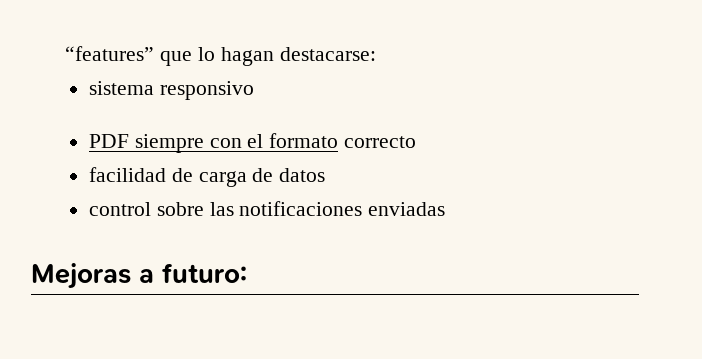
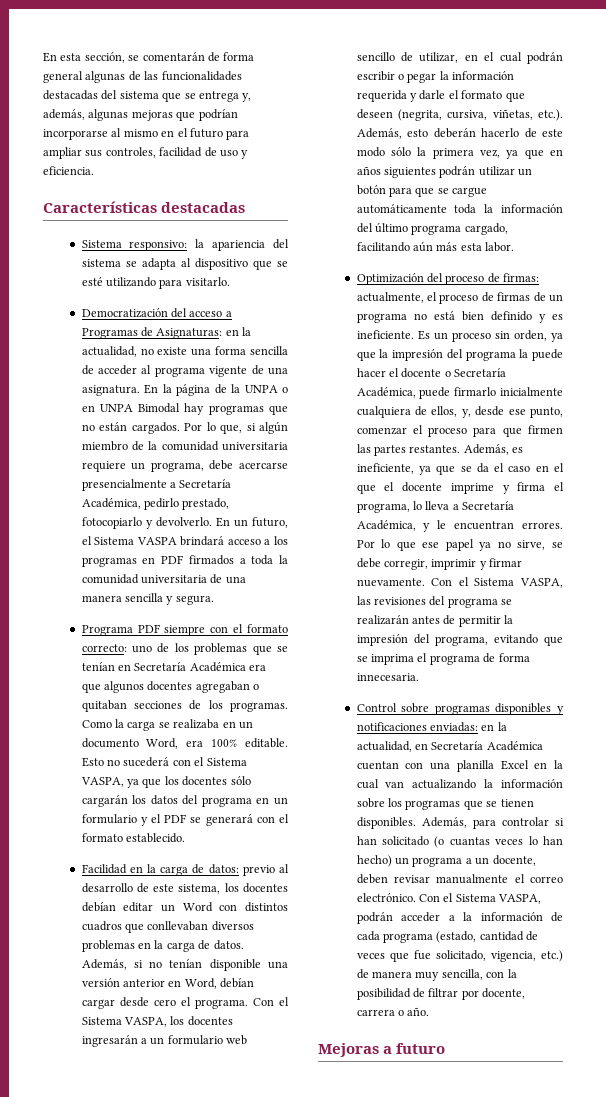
[65,46,376,66] [89,81,254,100] “features” que lo hagan destacarse: // sistema responsivo // -> [43,52,255,63] [43,71,242,83] [43,90,252,102] [43,109,238,121] [43,128,250,140] [43,147,249,159] [43,166,94,175] [43,201,246,213] [81,239,289,251] [81,258,288,270] [81,277,230,289] [81,308,232,318] [81,327,252,339] [81,346,288,357] [81,365,288,377] [81,384,288,396] [81,403,288,415] [81,421,288,434] [81,441,288,451] [81,460,288,472] [81,479,232,491] [81,498,230,510] [81,517,288,529] [81,536,288,546] [81,555,288,567] [81,574,246,584] [81,593,214,605] [81,625,133,636] En esta sección, se comentarán de forma general algunas de las funcionalidades destacadas del sistema que se entrega y, además, algunas mejoras que podrían incorporarse al mismo en el futuro para ampliar sus controles, facilidad de uso y eficiencia. // Características destacadas // Sistema responsivo: la apariencia del sistema se adapta al dispositivo que se esté utilizando para visitarlo. // Democratización del acceso a Programas de Asignaturas: en la actualidad, no existe una forma sencilla de acceder al programa vigente de una asignatura. En la página de la UNPA o en UNPA Bimodal hay programas que no están cargados. Por lo que, si algún miembro de la comunidad universitaria requiere un programa, debe acercarse presencialmente a Secretaría Académica, pedirlo prestado, fotocopiarlo y devolverlo. En un futuro, el Sistema VASPA brindará acceso a los programas en PDF firmados a toda la comunidad universitaria de una manera sencilla y segura. // Programa
[344,136,417,148] [89,167,326,187] [89,201,446,216] correcto // facilidad de carga de datos // control sobre las notificaciones enviadas -> [81,643,288,655] [81,662,267,672] [81,681,260,693] [81,700,288,712] [81,719,253,731] [81,738,288,749] [81,757,247,767] [80,776,251,788] [81,795,288,807] [81,814,289,826] [81,833,186,843] [81,864,289,876] [81,883,288,894] [81,902,288,912] [81,921,254,933] [81,940,244,952] [81,959,288,971] [81,978,255,989] [81,997,289,1009] [81,1016,233,1027] [81,1035,248,1047] [356,52,563,64] [356,71,515,83] [356,90,525,102] [356,109,563,121] [356,128,563,139] [356,147,563,159] [356,166,533,178] [356,185,488,197] [356,204,563,214] [356,222,508,235] [356,241,515,252] [356,273,540,285] [356,292,563,304] [356,311,563,323] [356,330,563,342] [356,349,563,361] [356,368,507,378] [356,387,563,399] [356,406,563,418] [356,425,563,437] [356,444,524,456] [356,463,564,475] [356,482,564,494] [356,501,515,513] [356,520,563,532] [356,539,563,551] [356,558,523,570] [356,577,563,588] [356,596,513,608] [356,615,514,627] [356,634,563,646] [356,653,530,665] [356,673,419,681] [356,703,564,715] [356,722,507,732] [356,741,543,752] [356,760,563,772] [356,779,563,789] [356,798,534,810] [356,817,564,829] [356,836,563,848] [356,855,536,867] [356,874,563,884] [356,893,542,904] [356,912,563,924] [356,931,539,943] [356,950,563,962] [356,969,517,981] [356,988,526,1000] [356,1007,430,1016] correcto: uno de los problemas que se tenían en Secretaría Académica era que algunos docentes agregaban o quitaban secciones de los programas. Como la carga se realizaba en un documento Word, era 100% editable. Esto no sucederá con el Sistema VASPA, ya que los docentes sólo cargarán los datos del programa en un formulario y el PDF se generará con el formato establecido. // Facilidad en la carga de datos: previo al desarrollo de este sistema, los docentes debían editar un Word con distintos cuadros que conllevaban diversos problemas en la carga de datos. Además, si no tenían disponible una versión anterior en Word, debían cargar desde cero el programa. Con el Sistema VASPA, los docentes ingresarán a un formulario web sencillo de utilizar, en el cual podrán escribir o pegar la información requerida y darle el formato que deseen (negrita, cursiva, viñetas, etc.). Además, esto deberán hacerlo de este modo sólo la primera vez, ya que en años siguientes podrán utilizar un botón para que se cargue automáticamente toda la información del último programa cargado, facilitando aún más esta labor. // Optimización del proceso de firmas: actualmente, el proceso de firmas de un programa no está bien definido y es ineficiente. Es un proceso sin orden, ya que la impresión del programa la puede hacer el docente o Secretaría Académica, puede firmarlo inicialmente cualquiera de ellos, y, desde ese punto, comenzar el proceso para que firmen las partes restantes. Además, es ineficiente, ya que se da el caso en el que el docente imprime y firma el programa, lo lleva a Secretaría Académica, y le encuentran errores. Por lo que ese papel ya no sirve, se debe corregir, imprimir y firmar nuevamente. Con el Sistema VASPA, las revisiones del programa se realizarán antes de permitir la impresión del programa, evitando que se imprima el programa de forma innecesaria. // Control sobre programas disponibles y notificaciones enviadas: en la actualidad, en Secretaría Académica cuentan con una planilla Excel en la cual van actualizando la información sobre los programas que se tienen disponibles. Además, para controlar si han solicitado (o cuantas veces lo han hecho) un programa a un docente, deben revisar manualmente el correo electrónico. Con el Sistema VASPA, podrán acceder a la información de cada programa (estado, cantidad de veces que fue solicitado, vigencia, etc.) de manera muy sencilla, con la posibilidad de filtrar por docente, carrera o año.
[162,263,247,283] futuro: -> [396,1043,446,1054] futuro

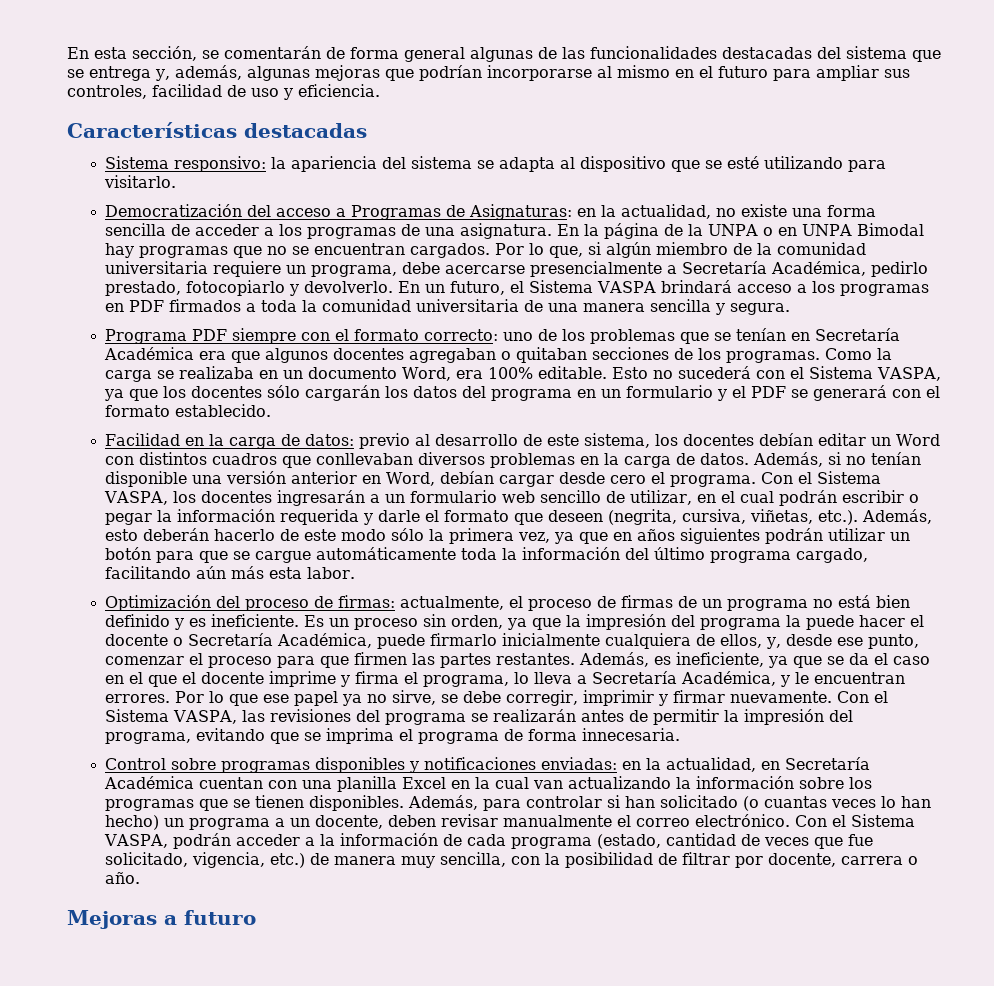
[141,365,248,377] al programa vigente -> [264,224,397,239] a los programas
[99,422,128,431] están -> [292,243,406,255] se encuentran

